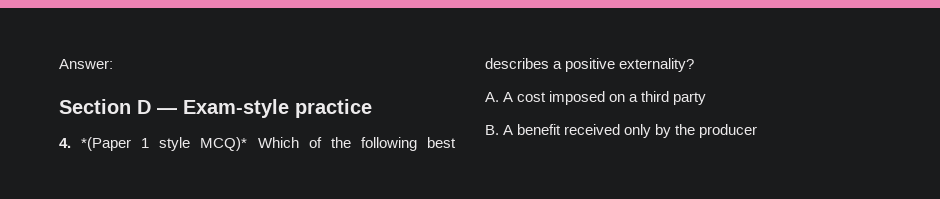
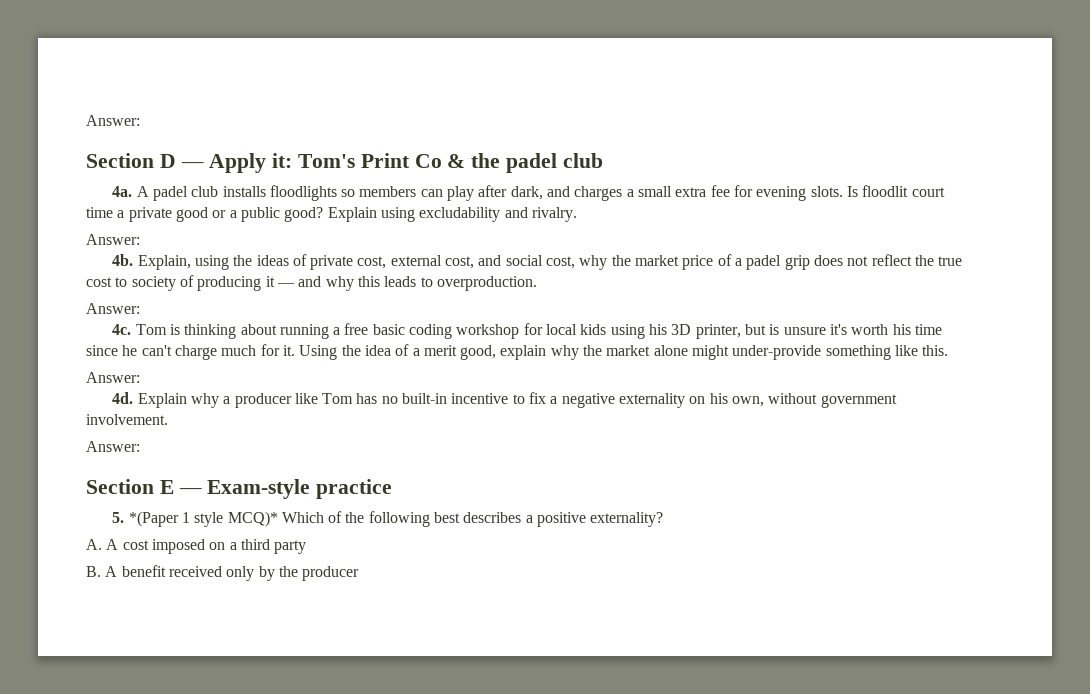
(177, 111) none -> [209,153,603,173] [112,185,945,201] [86,207,577,222] [86,234,140,245] [112,254,963,270] [86,275,537,291] [86,303,140,314] [112,323,942,339] [86,344,949,360] [86,372,140,383] [112,392,897,408] [86,414,168,425] [86,441,140,452] [86,479,202,494] Apply it: Tom's Print Co & the padel club // 4a. A padel club installs floodlights so members can play after dark, and charges a small extra fee for evening slots. Is floodlit court time a private good or a public good? Explain using excludability and rivalry. // Answer: // 4b. Explain, using the ideas of private cost, external cost, and social cost, why the market price of a padel grip does not reflect the true cost to society of producing it — and why this leads to overproduction. // Answer: // 4c. Tom is thinking about running a free basic coding workshop for local kids using his 3D printer, but is unsure it's worth his time since he can't charge much for it. Using the idea of a merit good, explain why the market alone might under-provide something like this. // Answer: // 4d. Explain why a producer like Tom has no built-in incentive to fix a negative externality on his own, without government involvement. // Answer: // Section E —
[59,138,71,148] 4. -> [112,512,125,523] 5.

